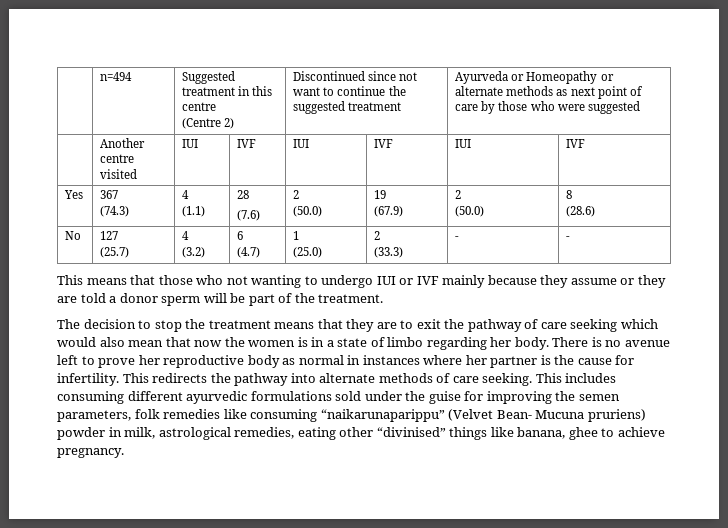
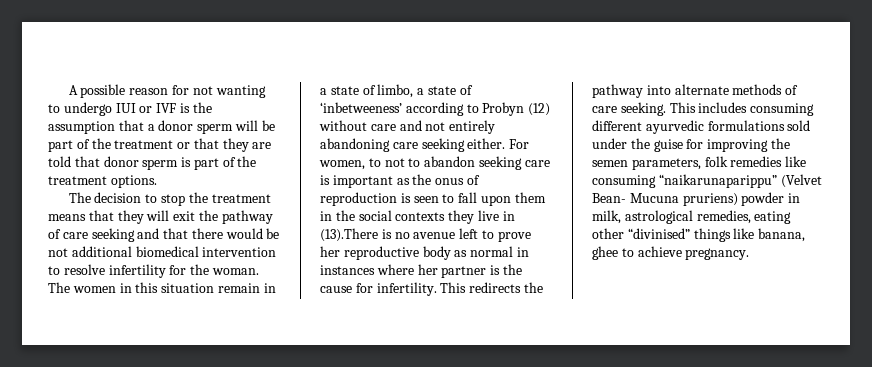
[100,72,133,81] [182,71,236,84] [182,86,273,96] [182,102,217,111] [182,118,235,129] [293,71,418,81] [293,86,406,96] [293,101,402,114] [455,71,614,84] [455,86,643,99] [455,101,640,114] [100,138,146,148] [100,154,135,163] [100,169,138,179] [182,139,199,148] [237,139,257,148] [293,139,310,148] [374,139,394,148] [455,139,472,148] [566,139,586,148] [64,190,84,199] [100,190,119,199] [100,206,130,217] [182,190,190,199] [182,206,206,217] [237,190,250,199] [237,210,261,221] [293,190,300,199] [293,206,323,217] [374,190,387,199] [374,206,404,217] [455,190,462,199] [455,206,485,217] [566,190,573,199] [566,206,596,217] [65,231,82,240] [100,231,119,240] [100,247,130,258] [182,231,190,240] [182,247,206,258] [237,231,244,240] [237,247,261,258] [293,231,300,240] [293,247,323,258] [374,231,381,240] [374,247,404,258] [455,236,460,240] [566,236,571,240] [57,275,224,285] | n=494 | Suggested treatment in this centre // (Centre 2) | Discontinued since not want to continue the suggested treatment | Ayurveda or Homeopathy or alternate methods as next point of care by those who were suggested // | Another centre visited | IUI | IVF | IUI | IVF | IUI | IVF // Yes | 367 // (74.3) | 4 // (1.1) | 28 // (7.6) | 2 // (50.0) | 19 // (67.9) | 2 // (50.0) | 8 // (28.6) // No | 127 // (25.7) | 4 // (3.2) | 6 // (4.7) | 1 // (25.0) | 2 // (33.3) | - | - // This means that those who -> [68,84,189,98] A possible reason for
[442,275,666,288] [57,293,106,303] mainly because they assume or they are told -> [179,102,212,113] [48,120,144,134] is the assumption that
[318,294,384,303] treatment. -> [114,138,272,152] [48,156,257,170] [48,175,157,188] treatment or that they are told that donor sperm is part of the treatment options.
[376,320,414,329] are to -> [146,210,170,221] will
[620,319,658,329] [57,337,589,350] which would also mean that now the women is in a state of limbo regarding her body. There -> [137,228,280,239] [48,246,277,257] [48,264,259,278] [48,282,276,293] [320,84,473,98] [320,102,551,116] [319,120,496,134] [320,138,530,152] [319,156,550,170] [320,174,480,188] [320,192,546,206] [320,210,515,224] [320,228,378,242] and that there would be not additional biomedical intervention to resolve infertility for the woman. The women in this situation remain in a state of limbo, a state of ‘inbetweeness’ according to Probyn (12) without care and not entirely abandoning care seeking either. For women, to not to abandon seeking care is important as the onus of reproduction is seen to fall upon them in the social contexts they live in (13).There

